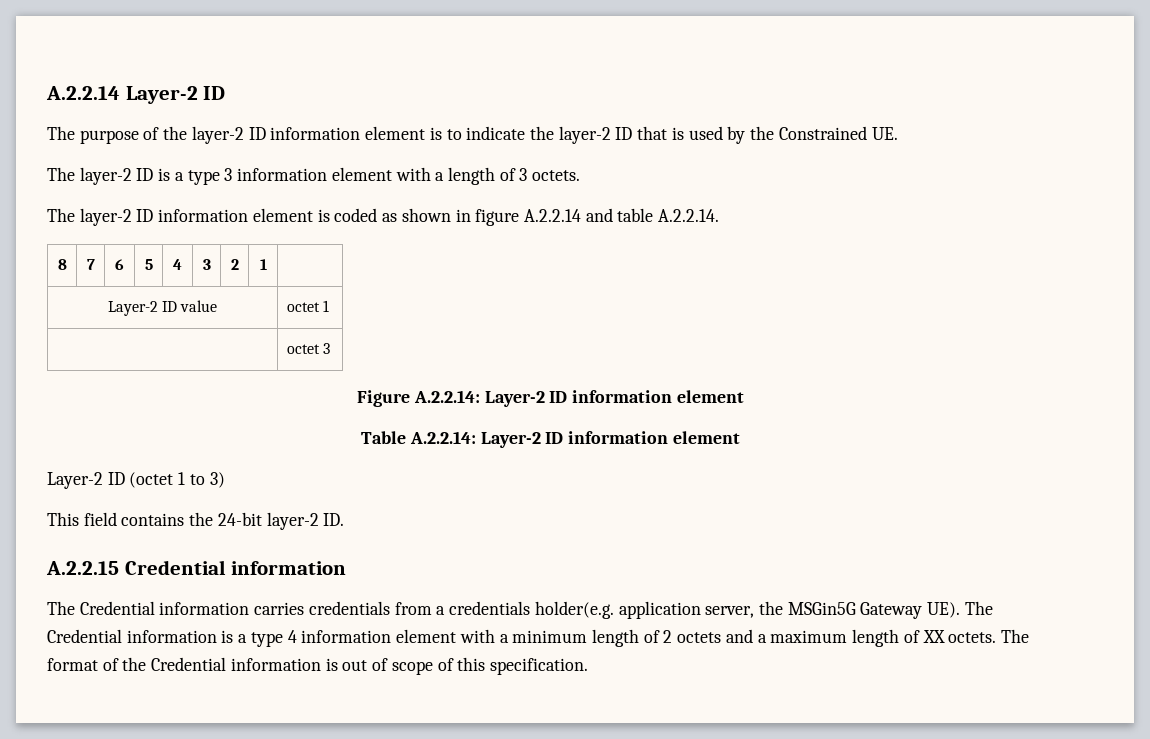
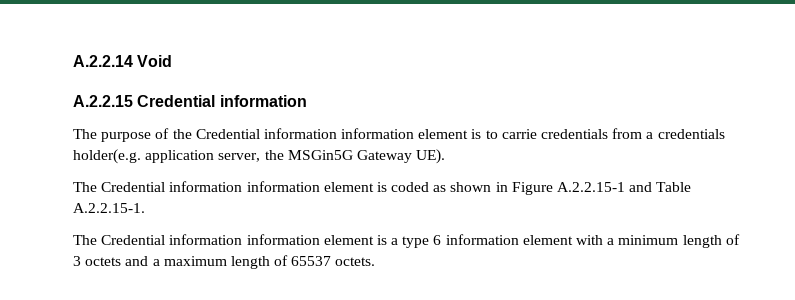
[46,86,226,104] [47,126,898,144] [47,167,581,185] [47,208,720,226] [57,259,67,270] [86,259,95,270] [115,259,124,270] [144,259,153,270] [173,259,182,270] [202,259,211,270] [230,259,239,270] [259,259,267,270] [107,300,218,316] [286,300,330,312] [286,343,331,354] [357,390,744,407] [361,431,740,448] [47,472,225,489] [47,512,345,530] [46,560,347,575] [47,601,305,615] A.2.2.14 Layer-2 ID // The purpose of the layer-2 ID information element is to indicate the layer-2 ID that is used by the Constrained UE. // The layer-2 ID is a type 3 information element with a length of 3 octets. // The layer-2 ID information element is coded as shown in figure A.2.2.14 and table A.2.2.14. // 8 | 7 | 6 | 5 | 4 | 3 | 2 | 1 | // Layer-2 ID value | octet 1 // | octet 3 // Figure A.2.2.14: Layer-2 ID information element // Table A.2.2.14: Layer-2 ID information element // Layer-2 ID (octet 1 to 3) // This field contains the 24-bit layer-2 ID. // A.2.2.15 Credential information // The Credential information carries -> [73,55,173,67] [73,95,307,107] [73,128,537,142] A.2.2.14 Void // A.2.2.15 Credential information // The purpose of the Credential information information element is to carrie
[964,601,993,615] [47,629,297,647] The Credential information is a type 4 -> [73,181,692,195] [73,203,145,213] [73,234,442,248] // The Credential information information element is coded as shown in Figure A.2.2.15-1 and Table A.2.2.15-1. // The Credential information information element is a type 6
[663,630,673,643] 2 -> [73,256,81,266] 3
[922,629,1029,643] [47,657,588,675] XX octets. The format of the Credential information is out of scope of this specification. -> [291,256,376,266] 65537 octets.

